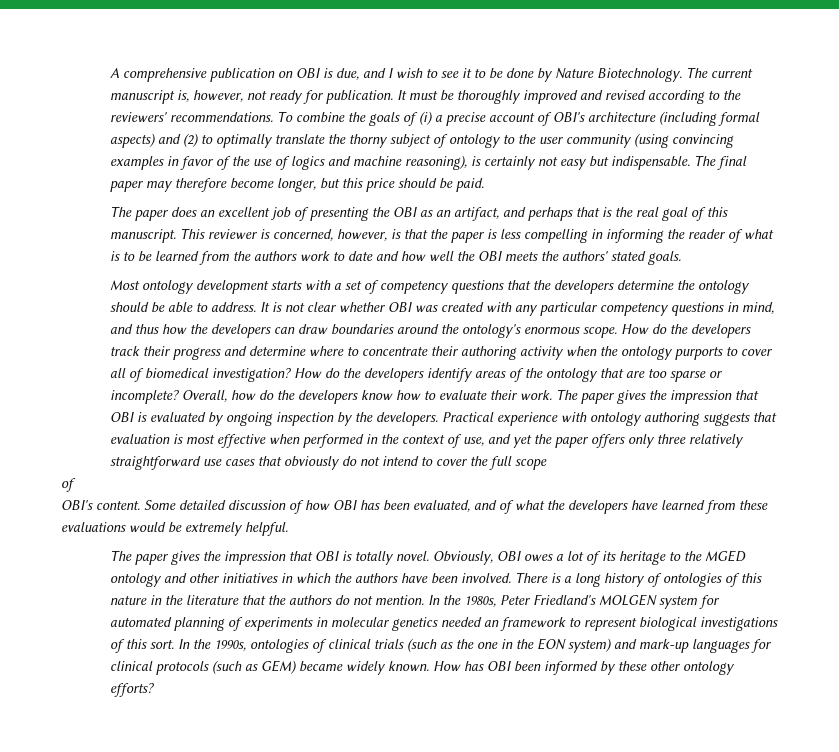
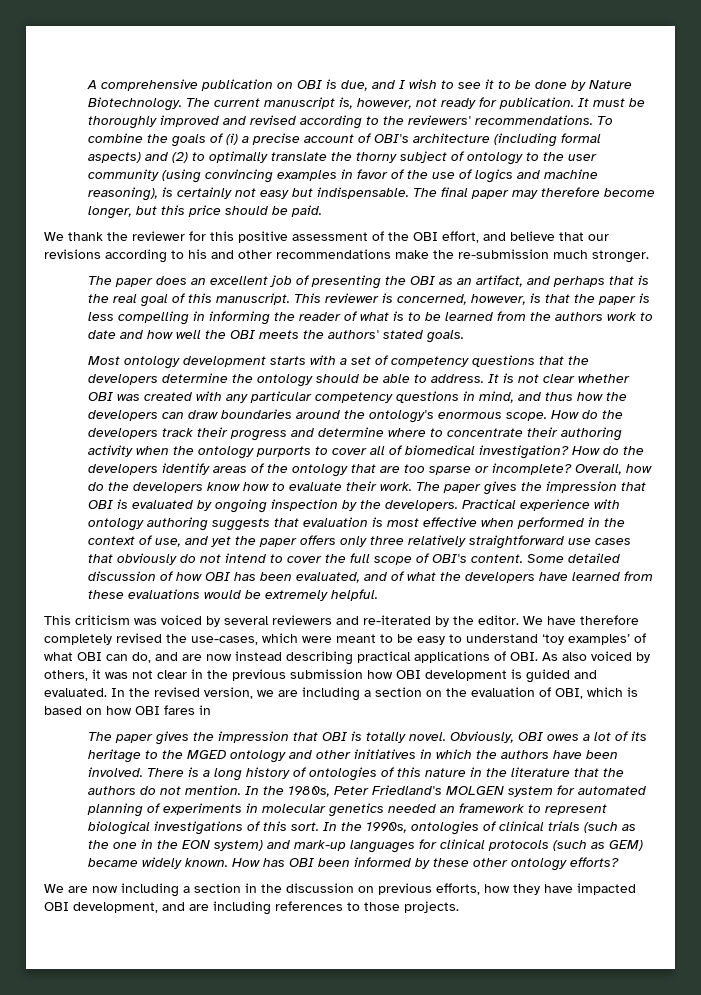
(485, 185) none -> [44,231,609,243] [44,249,649,263] // We thank the reviewer for this positive assessment of the OBI effort, and believe that our revisions according to his and other recommendations make the re-submission much stronger.
[61,478,76,492] // of // -> [416,553,431,563] of
(288, 529) none -> [44,615,639,627] [44,633,646,645] [44,651,650,665] [44,669,597,683] [44,687,638,701] [44,705,211,715] // This criticism was voiced by several reviewers and re-iterated by the editor. We have therefore completely revised the use-cases, which were meant to be easy to understand ‘toy examples’ of what OBI can do, and are now instead describing practical applications of OBI. As also voiced by others, it was not clear in the previous submission how OBI development is guided and evaluated. In the revised version, we are including a section on the evaluation of OBI, which is based on how OBI fares in
(156, 690) none -> [44,883,636,897] [44,901,459,915] // We are now including a section in the discussion on previous efforts, how they have impacted OBI development, and are including references to those projects.

